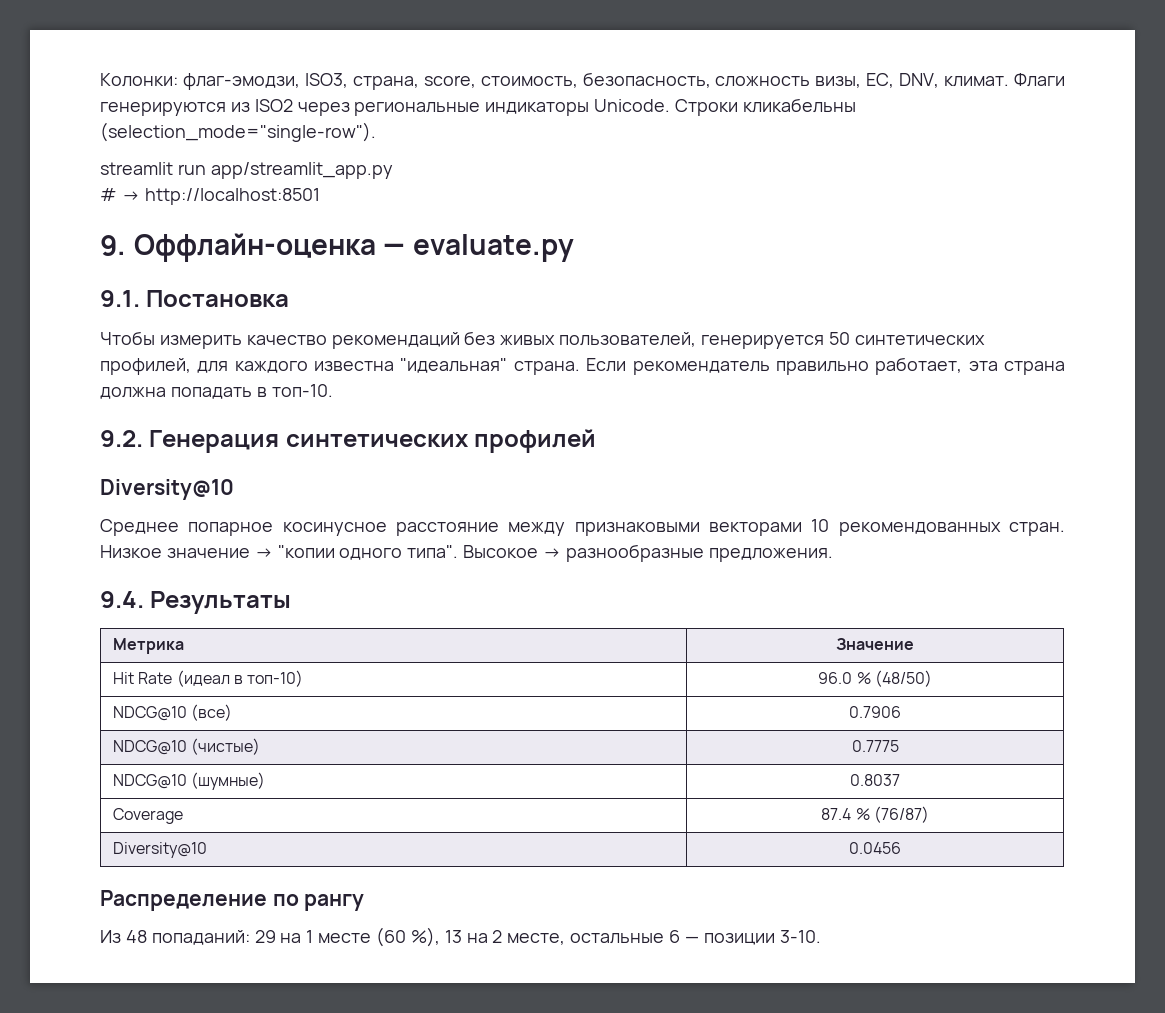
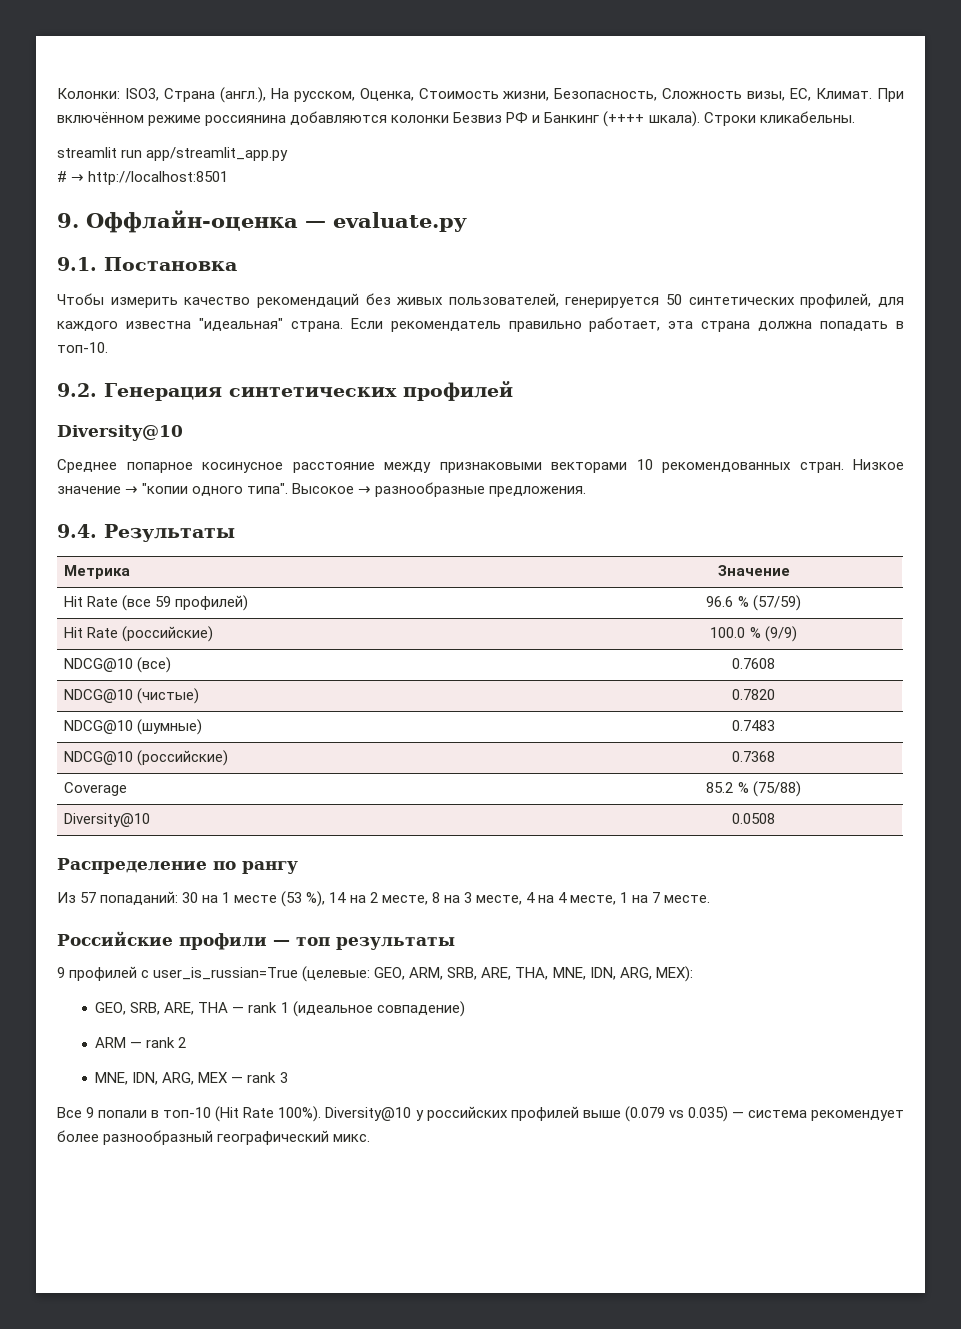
[182,72,1065,90] [100,98,856,116] [100,122,376,142] флаг-эмодзи, ISO3, страна, score, стоимость, безопасность, сложность визы, ЕС, DNV, климат. Флаги генерируются из ISO2 через региональные индикаторы Unicode. Строки кликабельны (selection_mode="single-row"). -> [124,87,905,103] [57,111,855,127] ISO3, Страна (англ.), На русском, Оценка, Стоимость жизни, Безопасность, Сложность визы, ЕС, Климат. При включённом режиме россиянина добавляются колонки Безвиз РФ и Банкинг (++++ шкала). Строки кликабельны.
[176,670,304,687] [818,670,932,687] (идеал в топ-10) | 96.0 % (48/50) -> [121,595,248,611] [706,595,801,611] [63,626,213,642] [710,626,797,642] (все 59 профилей) | 96.6 % (57/59) // Hit Rate (российские) | 100.0 % (9/9)
[849,706,901,718] 0.7906 -> [732,658,775,669] 0.7608
[851,740,899,752] 0.7775 -> [732,689,775,700] 0.7820
[850,774,900,786] [112,808,183,824] [821,806,929,823] 0.8037 // Coverage | 87.4 % (76/87) -> [732,720,775,731] [63,750,228,766] [732,751,775,762] [63,782,127,796] [706,781,801,797] 0.7483 // NDCG@10 (российские) | 0.7368 // Coverage | 85.2 % (75/88)
[849,842,901,854] 0.0456 -> [732,813,775,824] 0.0508
[125,927,821,947] 48 попаданий: 29 на 1 месте (60 %), 13 на 2 месте, остальные 6 — позиции 3-10. -> [80,891,711,907] [57,931,455,950] [57,966,693,982] [95,1001,465,1017] [95,1037,187,1048] [95,1072,288,1085] [57,1106,904,1122] [57,1130,371,1145] 57 попаданий: 30 на 1 месте (53 %), 14 на 2 месте, 8 на 3 месте, 4 на 4 месте, 1 на 7 месте. // Российские профили — топ результаты // 9 профилей с user_is_russian=True (целевые: GEO, ARM, SRB, ARE, THA, MNE, IDN, ARG, MEX): // GEO, SRB, ARE, THA — rank 1 (идеальное совпадение) // ARM — rank 2 // MNE, IDN, ARG, MEX — rank 3 // Все 9 попали в топ-10 (Hit Rate 100%). Diversity@10 у российских профилей выше (0.079 vs 0.035) — система рекомендует более разнообразный географический микс.

